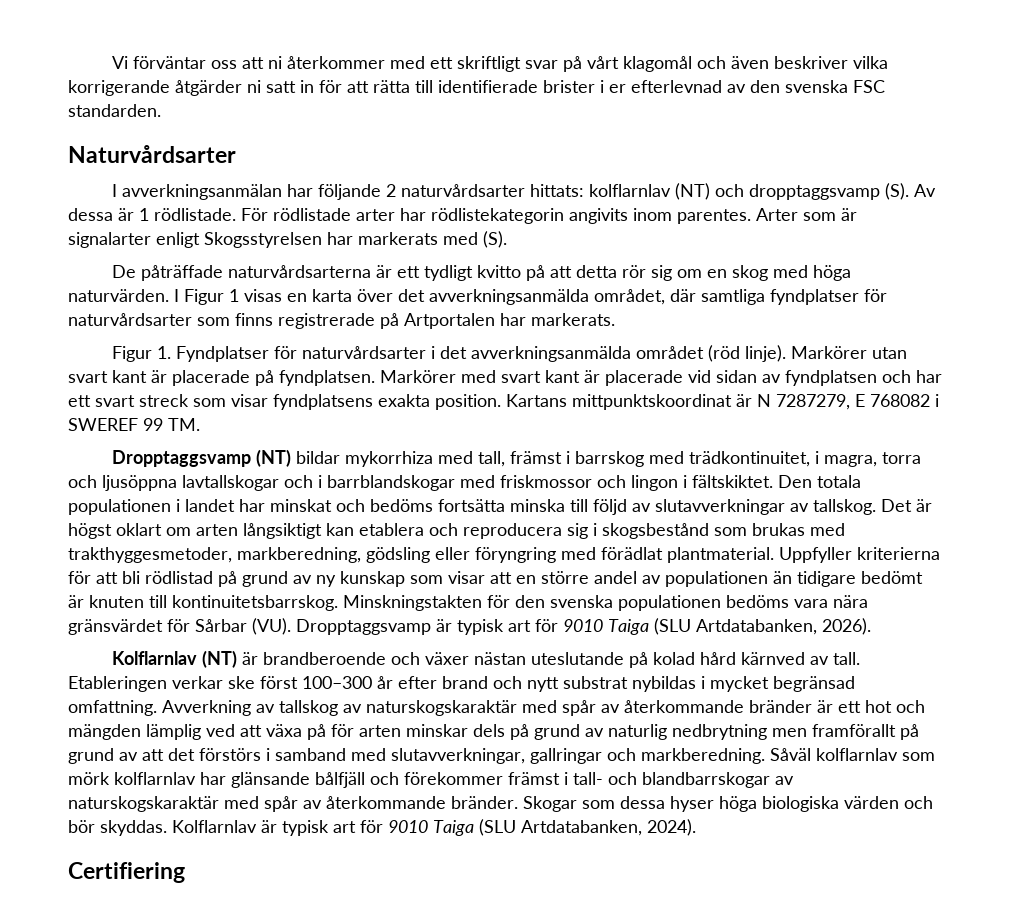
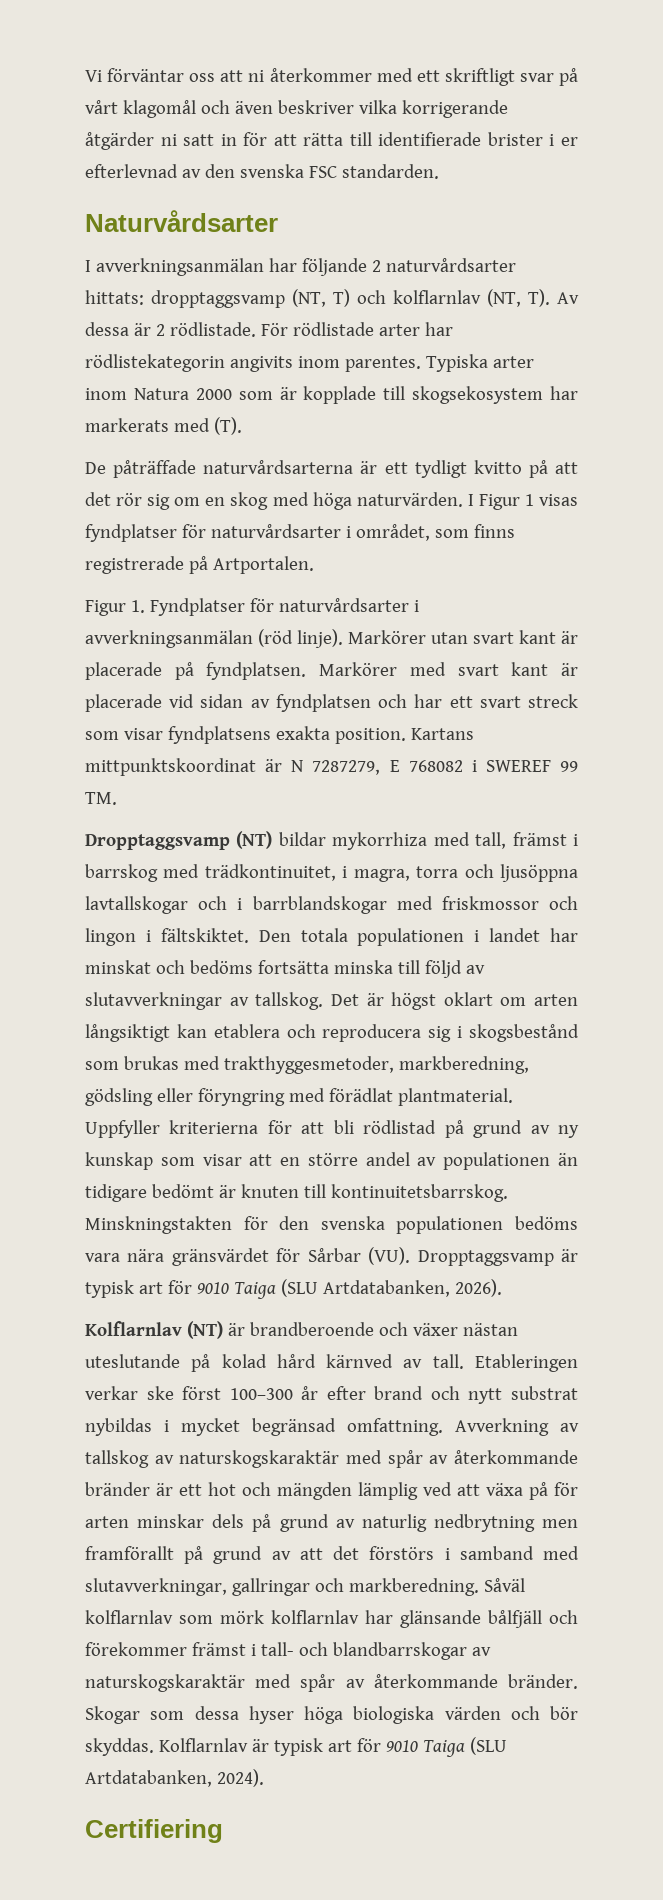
[588,183,909,200] kolflarnlav (NT) och dropptaggsvamp (S). -> [151,289,550,308] dropptaggsvamp (NT, T) och kolflarnlav (NT, T).
[139,208,149,221] 1 -> [155,324,165,336] 2
[756,208,857,221] [68,232,322,248] Arter som är signalarter enligt Skogsstyrelsen -> [425,354,534,372] [85,386,544,404] Typiska arter inom Natura 2000 som är kopplade till skogsekosystem
[483,231,507,248] (S). -> [213,417,242,435] (T).
[575,265,617,278] detta -> [85,492,111,506] det
[287,289,765,305] en karta över det avverkningsanmälda området, där samtliga -> (578, 500) none
(192, 319) none -> [345,524,430,541] i området,
[404,313,615,329] Artportalen har markerats. -> [212,556,314,574] Artportalen.
[439,346,704,362] det avverkningsanmälda området -> [85,630,253,648] avverkningsanmälan

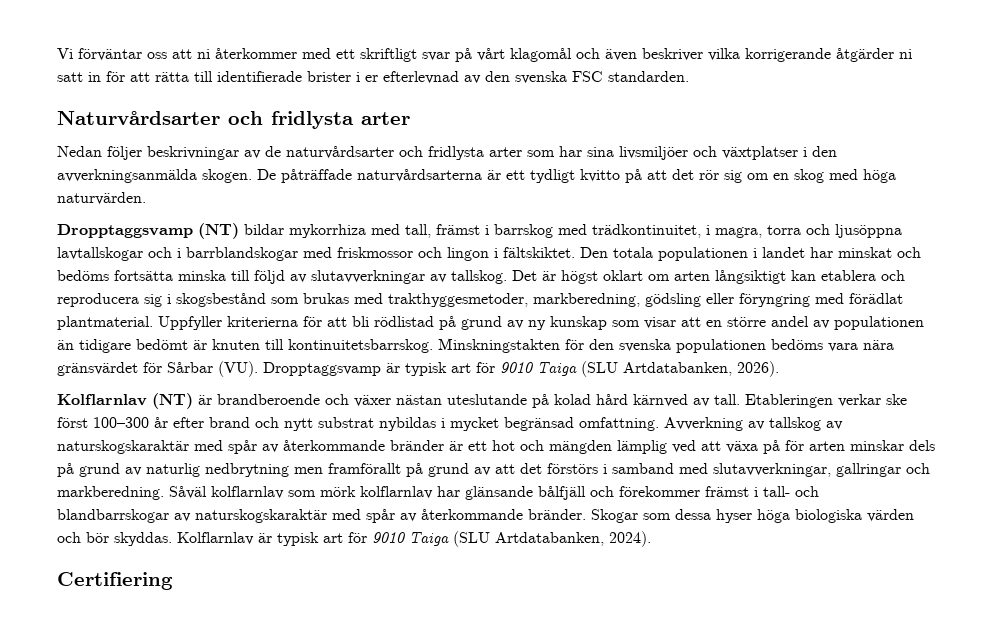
[85,258,516,276] [85,289,579,308] [85,322,453,337] [85,354,534,372] [85,386,578,404] [85,417,242,435] // I avverkningsanmälan har följande 2 naturvårdsarter hittats: dropptaggsvamp (NT, T) och kolflarnlav (NT, T). Av dessa är 2 rödlistade. För rödlistade arter har rödlistekategorin angivits inom parentes. Typiska arter inom Natura 2000 som är kopplade till skogsekosystem har markerats med (T). // -> [228,111,410,129] [57,146,837,160] [57,169,252,183] och fridlysta arter // Nedan följer beskrivningar av de naturvårdsarter och fridlysta arter som har sina livsmiljöer och växtplatser i den avverkningsanmälda skogen.
[467,494,578,510] [85,524,515,542] [85,556,314,574] [85,598,419,616] [85,629,578,648] [85,662,578,680] [85,694,578,712] [85,726,474,744] [85,758,578,776] [85,792,117,805] I Figur 1 visas fyndplatser för naturvårdsarter i området, som finns registrerade på Artportalen. // Figur 1. Fyndplatser för naturvårdsarter i avverkningsanmälan (röd linje). Markörer utan svart kant är placerade på fyndplatsen. Markörer med svart kant är placerade vid sidan av fyndplatsen och har ett svart streck som visar fyndplatsens exakta position. Kartans mittpunktskoordinat är N 7287279, E 768082 i SWEREF 99 TM. -> (146, 198) none

